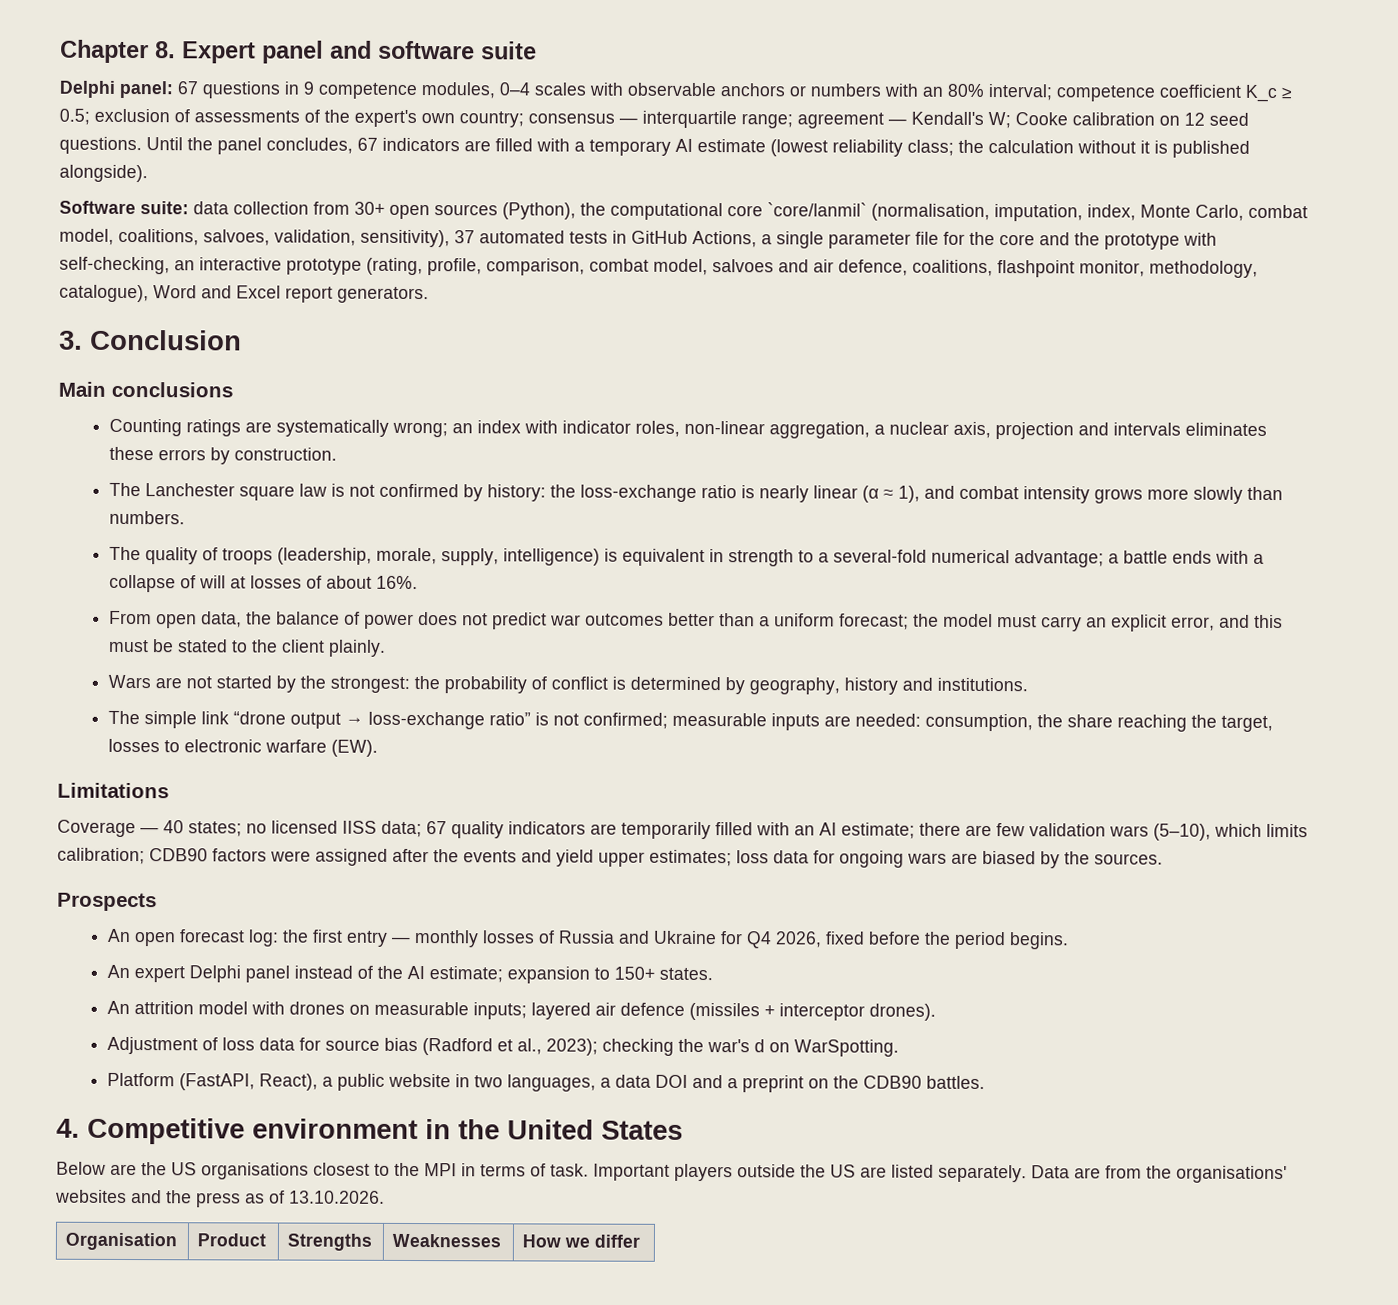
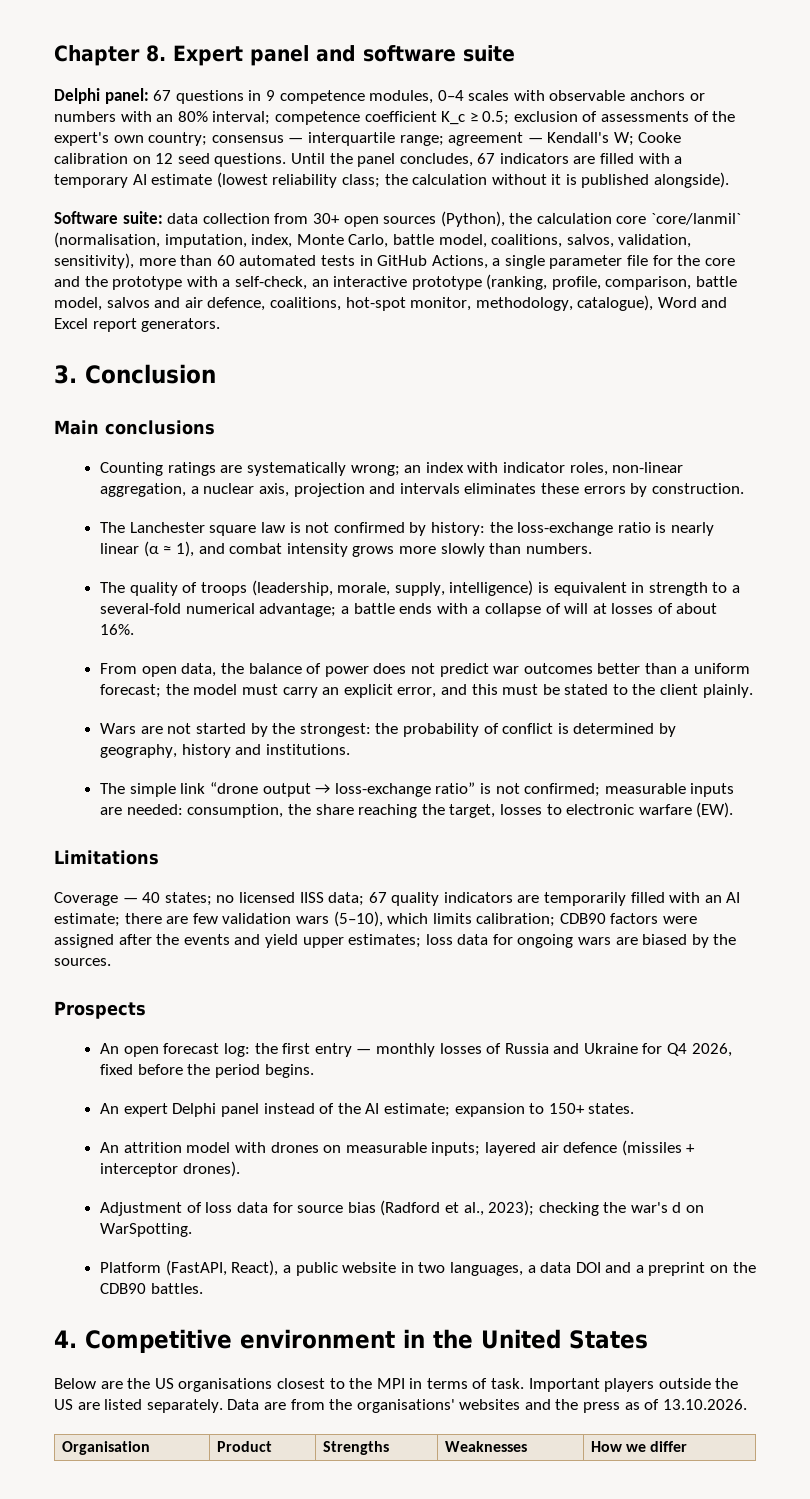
[610,202,723,221] computational -> [536,213,612,224] calculation
[1248,204,1308,219] combat -> [392,234,434,245] battle
[203,229,270,246] salvoes, -> [566,234,614,248] salvos,
[454,230,475,244] 37 -> [138,255,235,266] more than 60
[59,256,170,275] self-checking, -> [222,276,307,290] a self-check,
[366,257,423,276] (rating, -> [486,274,548,290] (ranking,
[589,258,774,276] combat model, salvoes -> [696,276,738,287] [54,297,150,311] battle model, salvos
[997,260,1075,278] flashpoint -> [345,297,406,311] hot-spot

